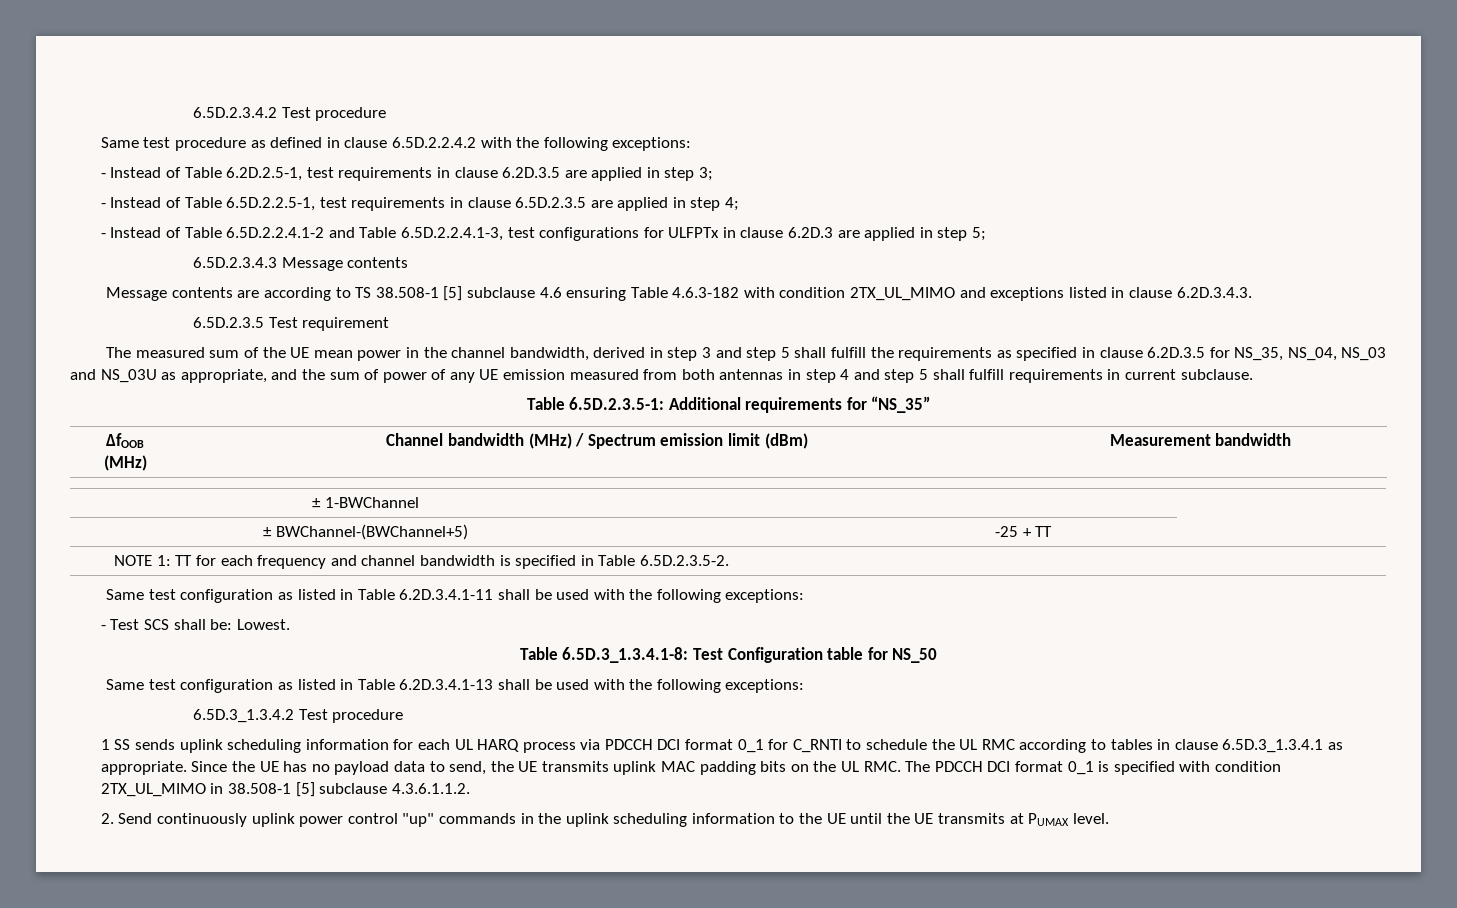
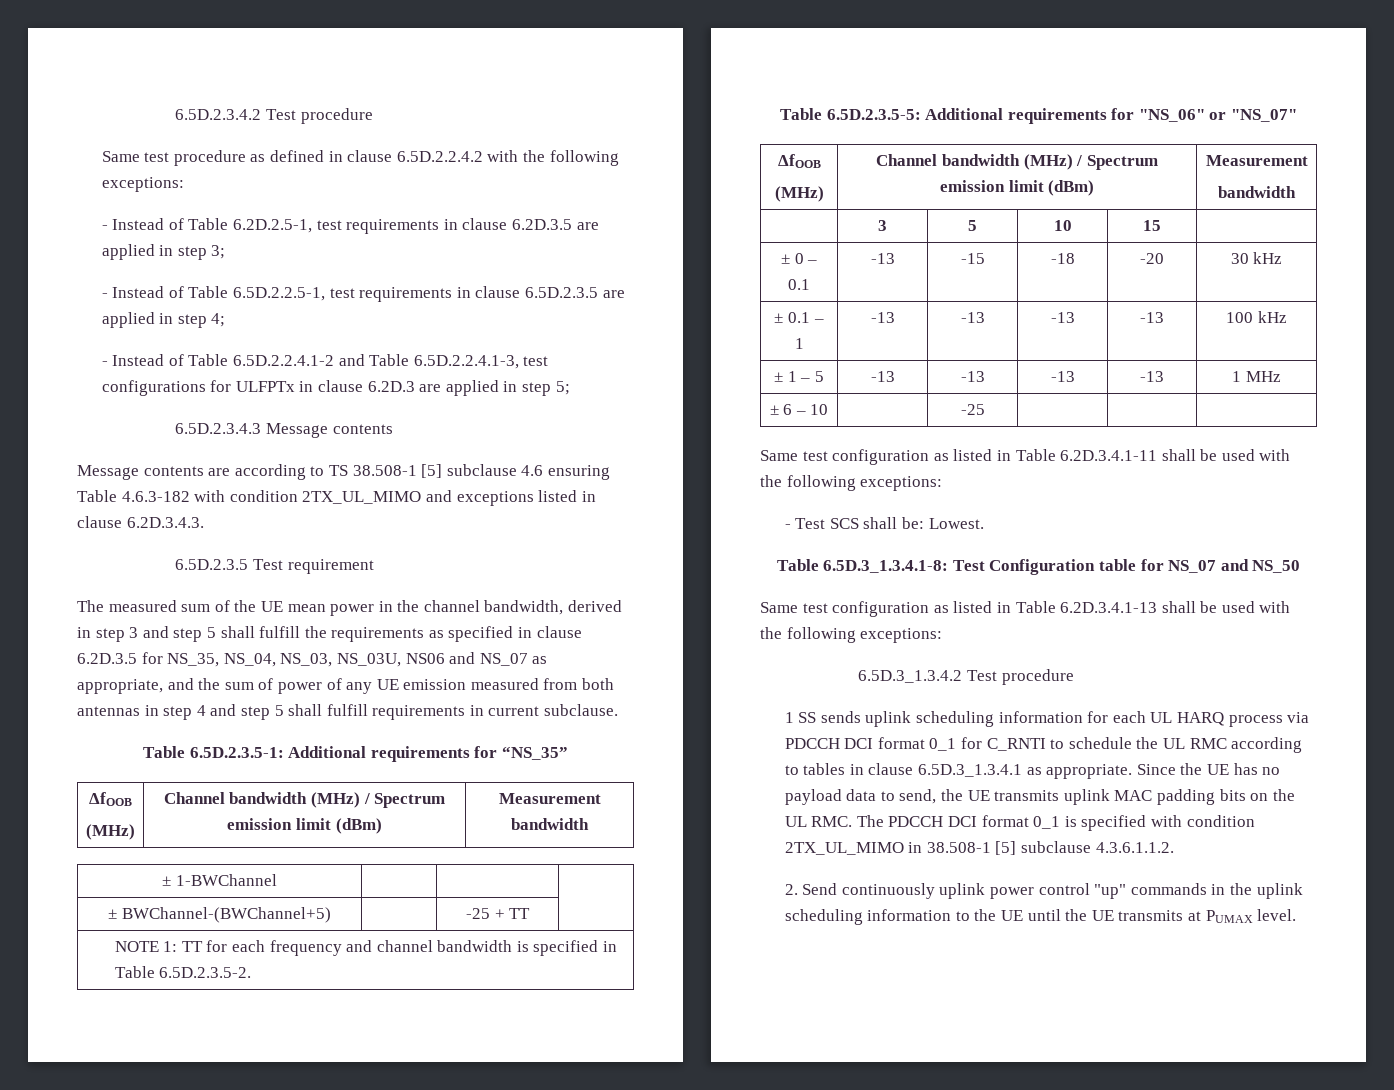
[1341,347,1387,361] [70,369,157,383] NS_03 and NS_03U -> [280,652,528,667] NS_03, NS_03U, NS06 and NS_07
(729, 560) none -> [779,108,1298,124] [777,154,821,168] [774,186,824,202] [876,154,1158,170] [939,180,1095,196] [1205,155,1308,166] [1218,186,1296,198] [878,220,887,231] [968,220,977,231] [1053,220,1072,231] [1143,220,1161,231] [780,253,818,264] [788,279,810,290] [870,253,895,264] [960,253,985,264] [1050,253,1075,264] [1140,253,1164,264] [1230,252,1283,264] [774,312,824,323] [794,338,804,349] [870,312,895,323] [960,312,985,323] [1050,312,1075,323] [1140,312,1164,323] [1226,311,1287,323] [774,371,824,382] [870,371,895,382] [960,371,985,382] [1050,371,1075,382] [1140,371,1164,382] [1232,371,1281,382] [769,404,829,415] [960,404,985,415] // Table 6.5D.2.3.5-5: Additional requirements for "NS_06" or "NS_07" // ΔfOOB // (MHz) | Channel bandwidth (MHz) / Spectrum emission limit (dBm) | Measurement // bandwidth // | 3 | 5 | 10 | 15 | // ± 0 – 0.1 | -13 | -15 | -18 | -20 | 30 kHz // ± 0.1 – 1 | -13 | -13 | -13 | -13 | 100 kHz // ± 1 – 5 | -13 | -13 | -13 | -13 | 1 MHz // ± 6 – 10 | | -25 | | |
(888, 653) none -> [1168,559,1249,573] NS_07 and

